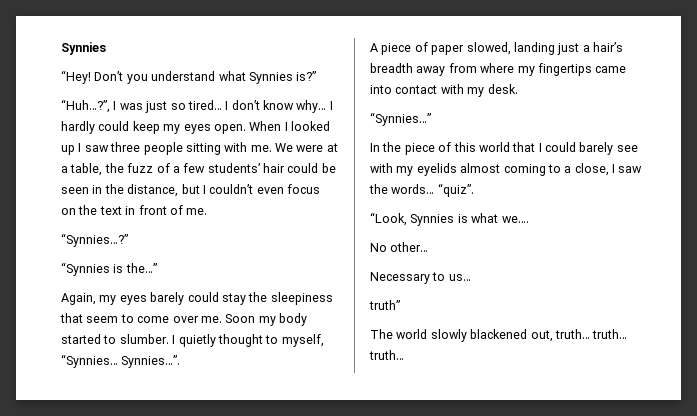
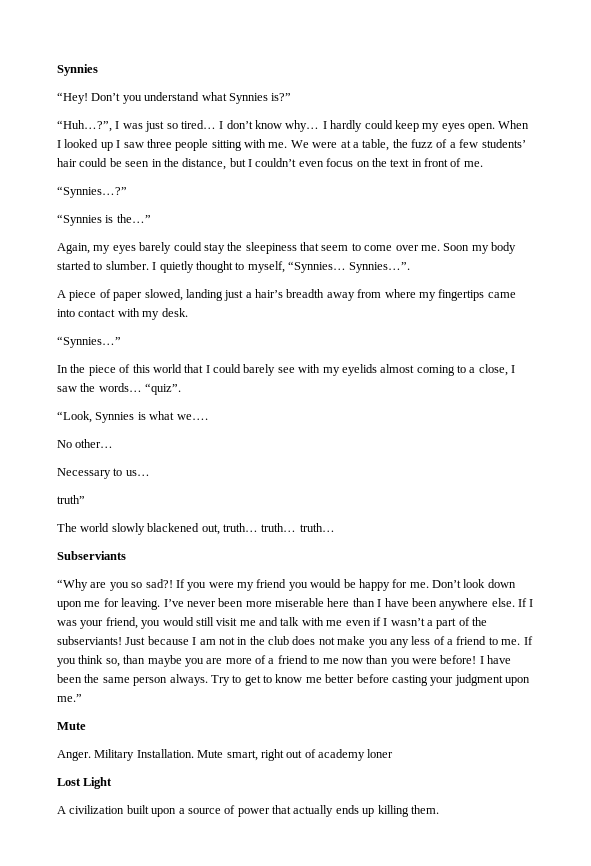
(404, 355) none -> [57,551,126,560] [57,579,516,591] [57,598,534,610] [57,617,488,629] [57,636,533,648] [57,655,512,667] [57,674,530,686] [57,694,82,702] [57,722,86,730] [57,749,394,761] [57,777,113,789] [57,805,439,817] // Subserviants // “Why are you so sad?! If you were my friend you would be happy for me. Don’t look down upon me for leaving. I’ve never been more miserable here than I have been anywhere else. If I was your friend, you would still visit me and talk with me even if I wasn’t a part of the subserviants! Just because I am not in the club does not make you any less of a friend to me. If you think so, than maybe you are more of a friend to me now than you were before! I have been the same person always. Try to get to know me better before casting your judgment upon me.” // Mute // Anger. Military Installation. Mute smart, right out of academy loner // Lost Light // A civilization built upon a source of power that actually ends up killing them.

